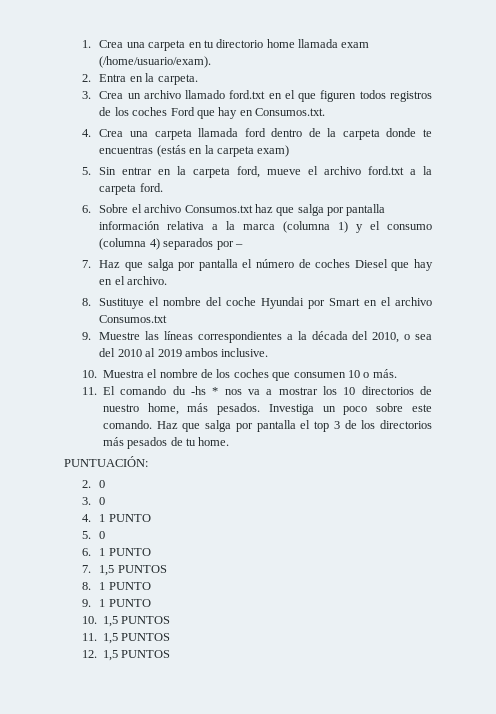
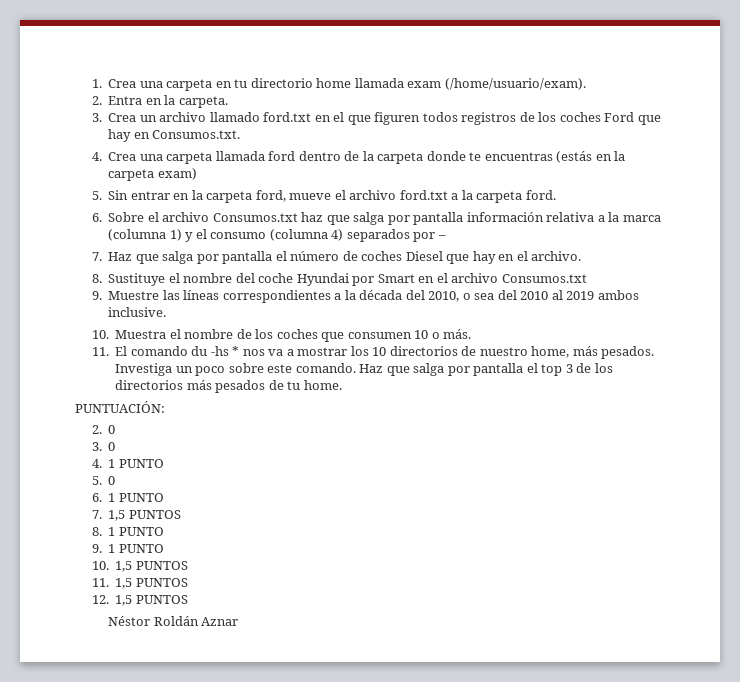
(171, 654) none -> [108,616,239,626] // Néstor Roldán Aznar

